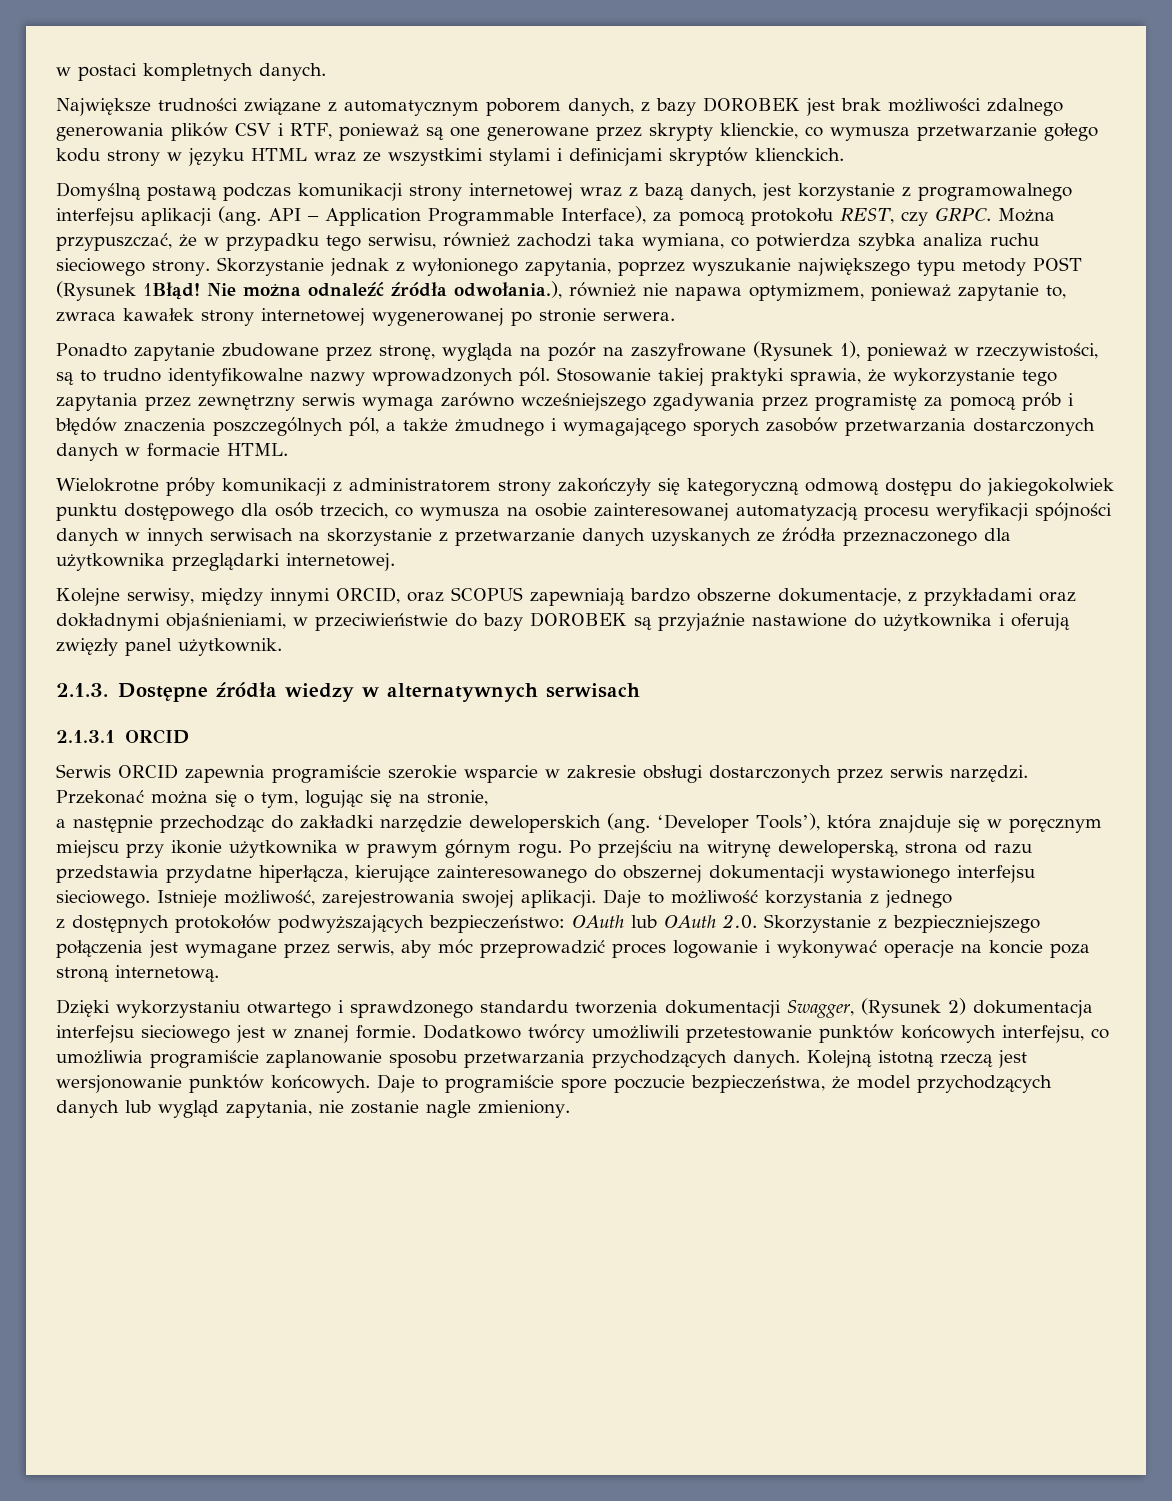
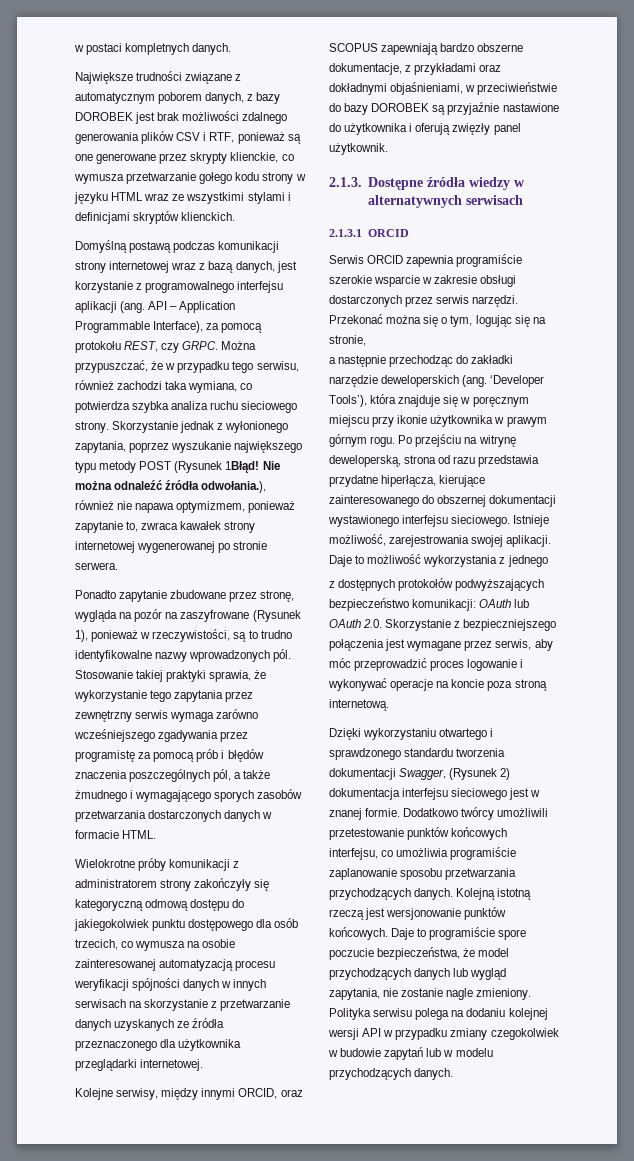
[765,890,863,908] korzystania -> [423,555,498,567] wykorzystania
[429,915,565,933] bezpieczeństwo: -> [329,598,477,611] bezpieczeństwo komunikacji:
(570, 1109) none -> [329,1008,548,1020] [328,1028,559,1040] [328,1047,493,1060] [329,1068,454,1080] Polityka serwisu polega na dodaniu kolejnej wersji API w przypadku zmiany czegokolwiek w budowie zapytań lub w modelu przychodzących danych.

